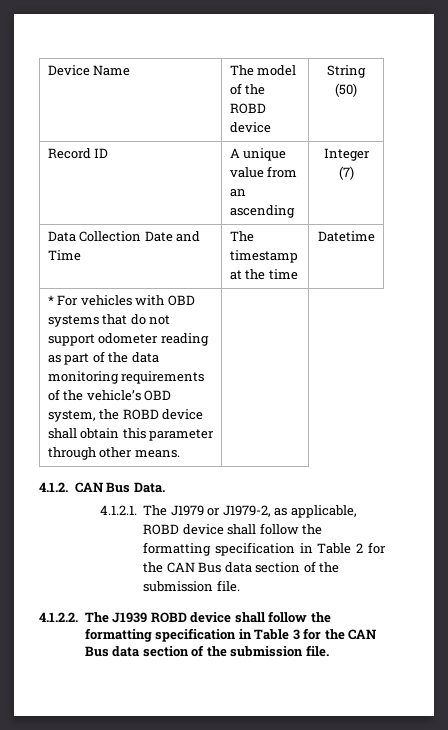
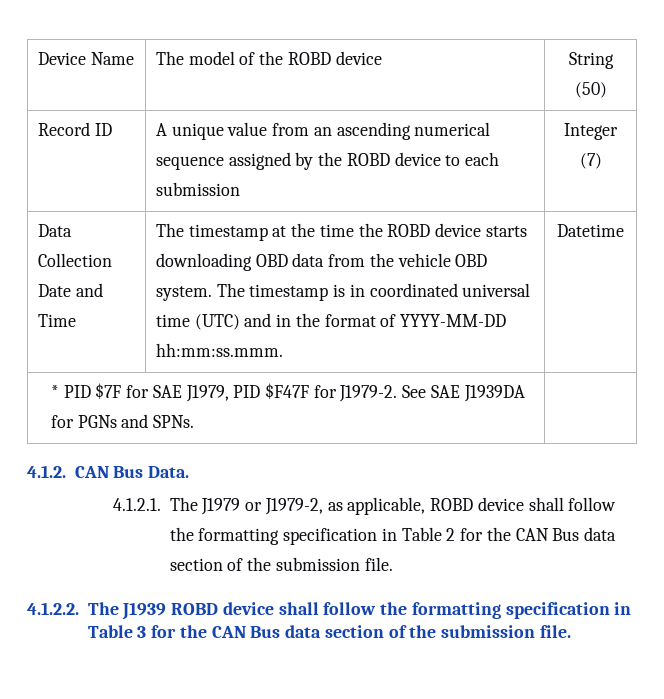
(295, 211) none -> [414,122,491,136] [156,152,500,170] [156,182,241,196] numerical sequence assigned by the ROBD device to each submission
[317,231,375,242] [47,295,195,306] [47,314,171,327] [47,333,209,346] [47,351,159,365] [47,371,205,384] [47,389,172,401] [47,409,204,422] [47,428,215,441] [47,447,180,460] | Datetime // * For vehicles with OBD systems that do not support odometer reading as part of the data monitoring requirements of the vehicle’s OBD system, the ROBD device shall obtain this parameter through other means. -> [358,223,527,237] [156,253,488,271] [156,283,531,301] [156,313,507,330] [156,343,284,357] [557,224,624,237] [50,383,525,402] [50,414,195,428] the ROBD device starts downloading OBD data from the vehicle OBD system. The timestamp is in coordinated universal time (UTC) and in the format of YYYY-MM-DD hh:mm:ss.mmm. | Datetime // * PID $7F for SAE J1979, PID $F47F for J1979-2. See SAE J1939DA for PGNs and SPNs.

